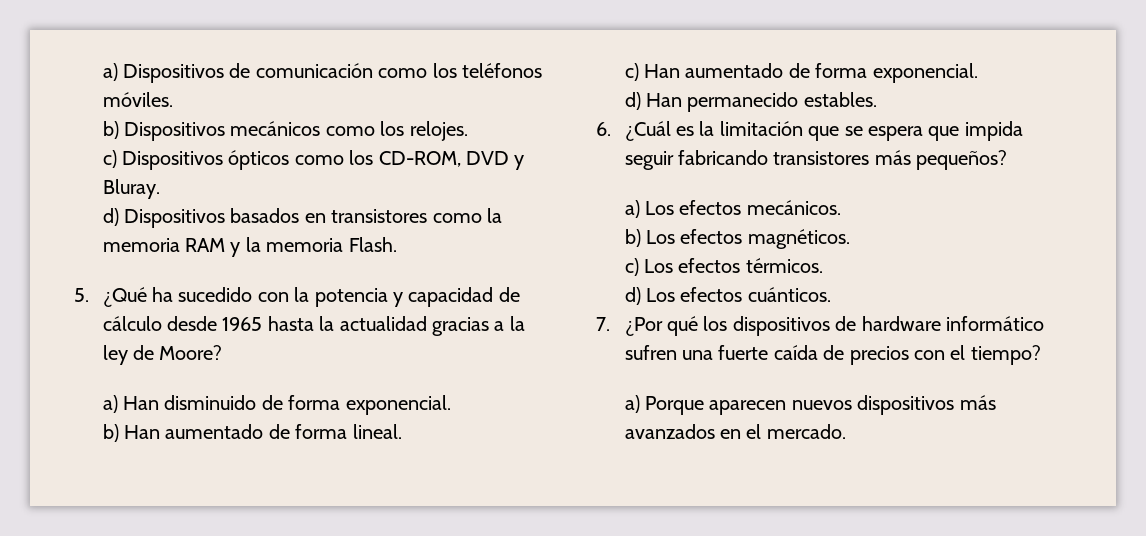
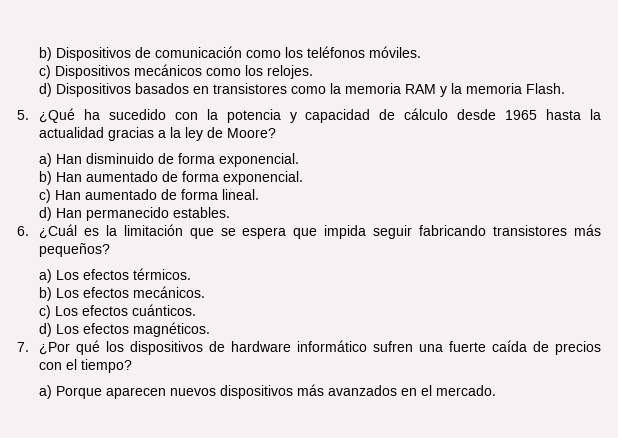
[102,63,118,81] a) -> [38,47,52,61] b)
[102,121,119,139] b) -> [38,65,51,79] c)
[102,150,525,170] [102,179,160,199] // c) Dispositivos ópticos como los CD-ROM, DVD y Bluray. -> (313, 72) none
[352,424,402,439] lineal. -> [222,171,303,185] exponencial.
[872,63,978,83] exponencial. -> [221,189,259,200] lineal.
[746,200,841,215] mecánicos. -> [132,268,191,280] térmicos.
[747,229,850,249] magnéticos. -> [132,286,205,298] mecánicos.
[745,258,823,273] térmicos. -> [131,304,196,316] cuánticos.
[747,287,831,302] cuánticos. -> [132,322,210,337] magnéticos.

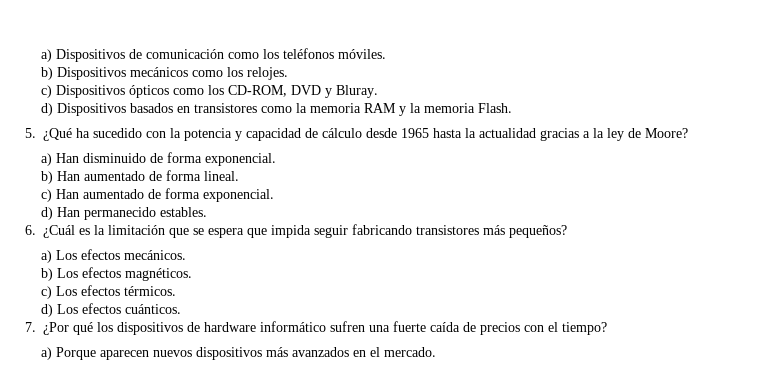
[38,47,52,61] b) -> [40,49,52,62] a)
[38,65,51,79] c) -> [40,67,53,80] b)
(313, 72) none -> [40,85,378,98] // c) Dispositivos ópticos como los CD-ROM, DVD y Bluray.
[222,171,303,185] exponencial. -> [203,171,239,181] lineal.
[221,189,259,200] lineal. -> [202,189,274,202] exponencial.
[132,268,191,280] térmicos. -> [123,250,186,260] mecánicos.
[132,286,205,298] mecánicos. -> [124,268,192,281] magnéticos.
[131,304,196,316] cuánticos. -> [123,286,176,296] térmicos.
[132,322,210,337] magnéticos. -> [124,304,181,314] cuánticos.

